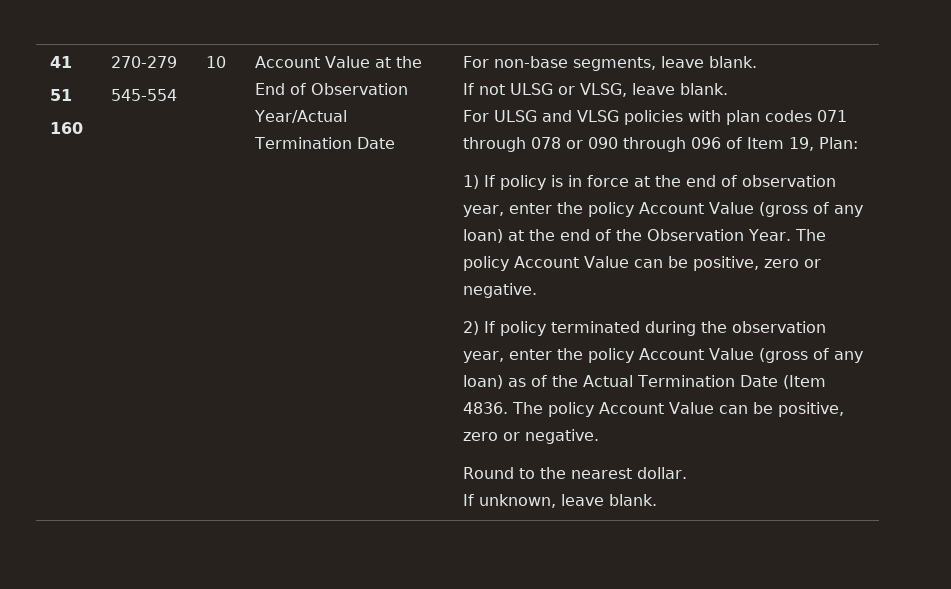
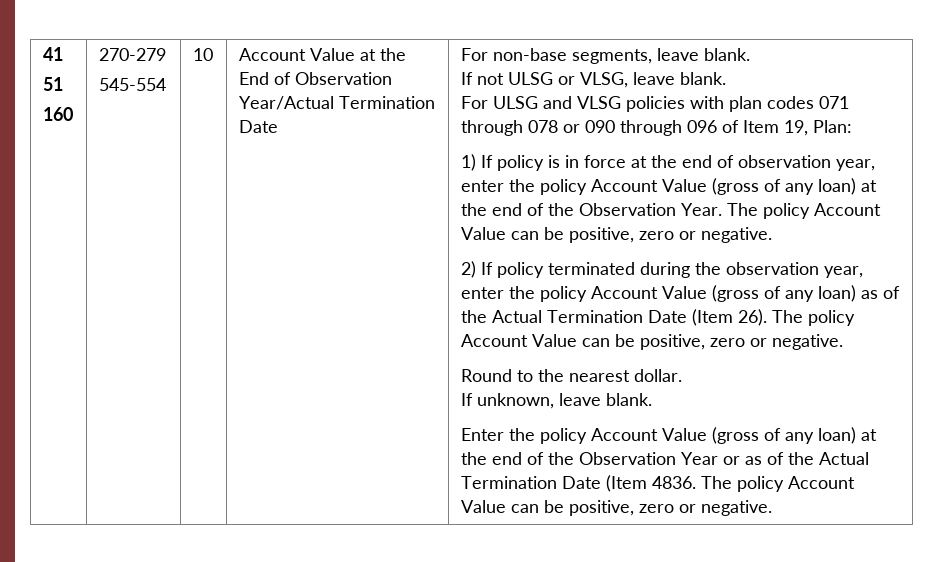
[462,402,508,414] 4836. -> [737,309,767,326] 26).
(657, 500) none -> [460,427,877,444] [460,452,869,465] [460,475,855,492] [460,500,772,516] // Enter the policy Account Value (gross of any loan) at the end of the Observation Year or as of the Actual Termination Date (Item 4836. The policy Account Value can be positive, zero or negative.

